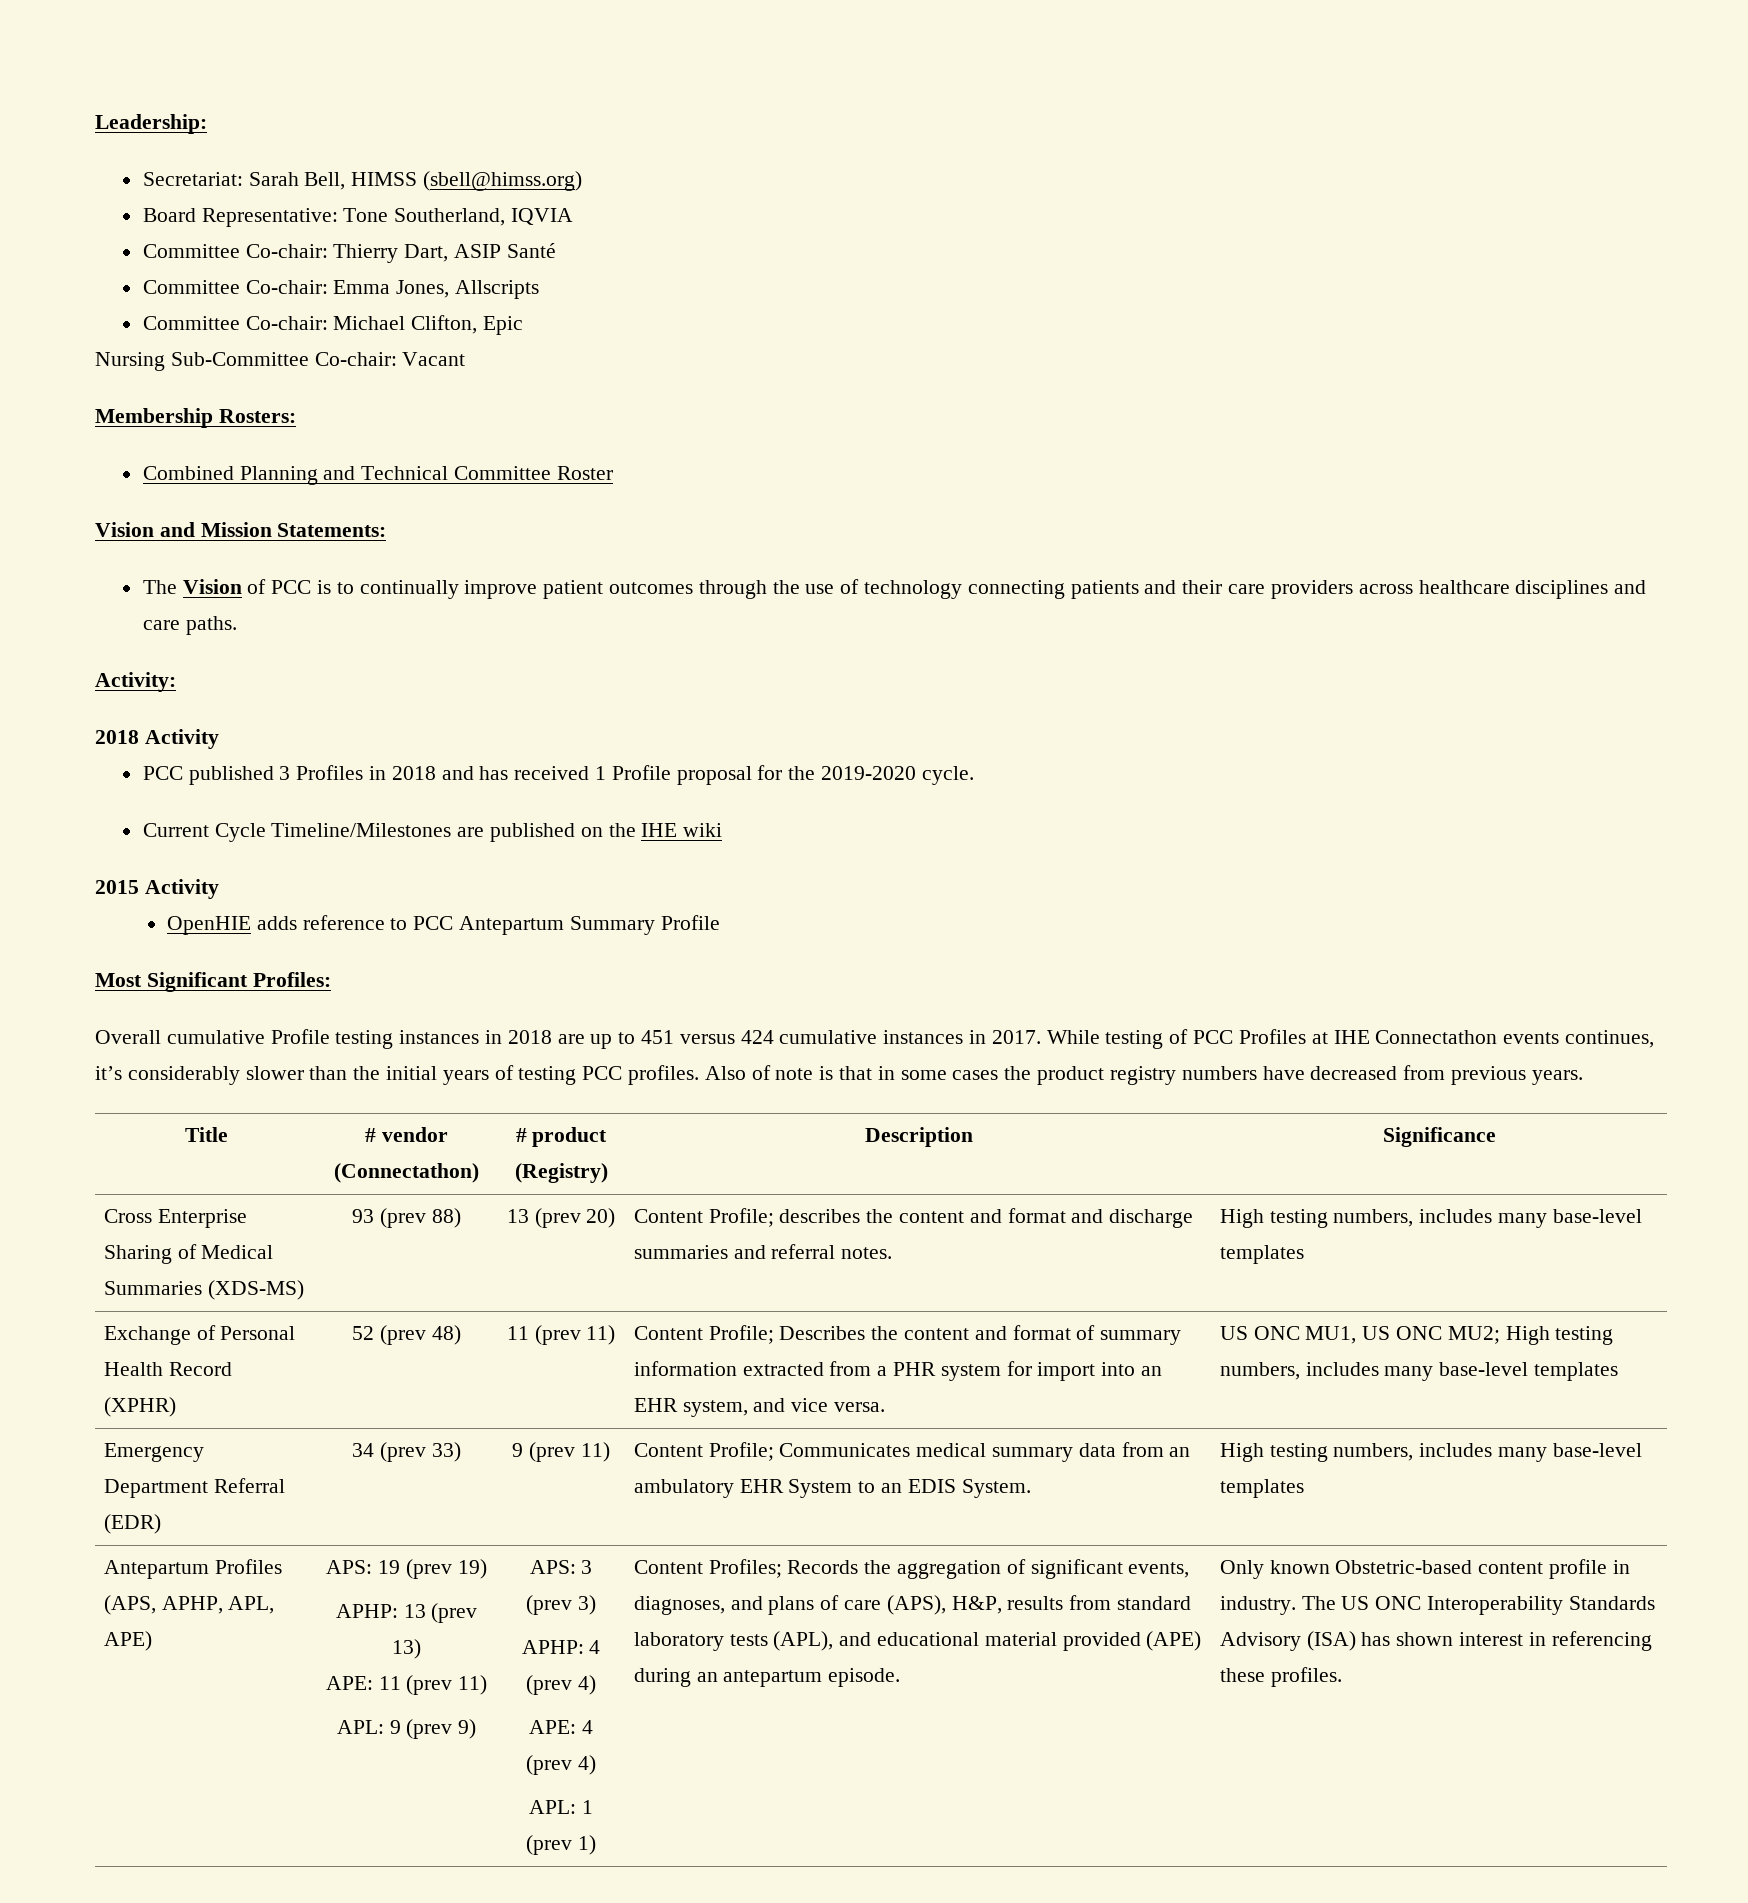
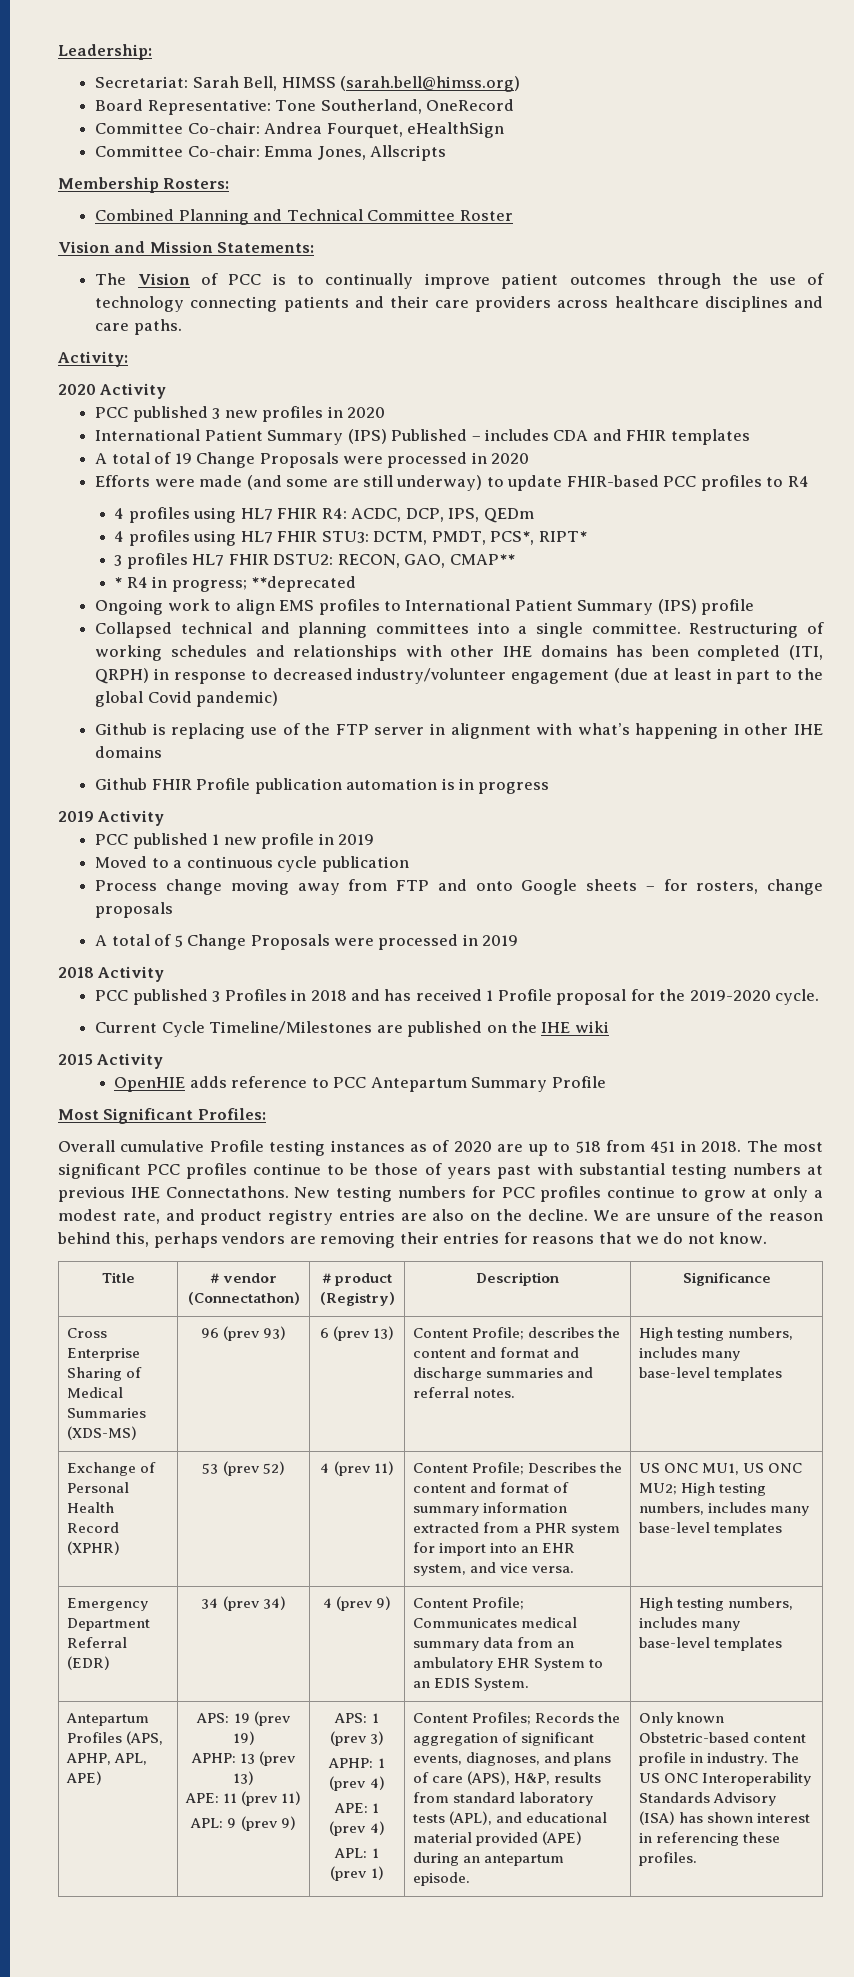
[423,171,583,191] (sbell@himss.org) -> [340,76,521,92] (sarah.bell@himss.org)
[511,208,574,225] [142,243,556,263] IQVIA // Committee Co-chair: Thierry Dart, ASIP Santé -> [426,99,515,111] [95,122,505,138] OneRecord // Committee Co-chair: Andrea Fourquet, eHealthSign
[142,315,524,335] [95,352,466,371] // Committee Co-chair: Michael Clifton, Epic // Nursing Sub-Committee Co-chair: Vacant -> (447, 153) none
(176, 682) none -> [58,383,167,399] [95,406,386,422] [95,429,750,445] [95,452,530,468] [95,475,809,491] [114,507,534,523] [114,530,587,546] [114,553,515,569] [114,576,357,592] [95,599,755,615] [95,622,825,638] [95,645,824,661] [95,668,824,684] [95,691,279,707] [95,723,823,739] [95,746,163,758] [95,778,550,794] [58,810,165,826] [95,833,375,849] [95,856,409,872] [95,879,824,895] [95,902,174,918] [95,934,519,950] // 2020 Activity // PCC published 3 new profiles in 2020 // International Patient Summary (IPS) Published – includes CDA and FHIR templates // A total of 19 Change Proposals were processed in 2020 // Efforts were made (and some are still underway) to update FHIR-based PCC profiles to R4 // 4 profiles using HL7 FHIR R4: ACDC, DCP, IPS, QEDm // 4 profiles using HL7 FHIR STU3: DCTM, PMDT, PCS*, RIPT* // 3 profiles HL7 FHIR DSTU2: RECON, GAO, CMAP** // * R4 in progress; **deprecated // Ongoing work to align EMS profiles to International Patient Summary (IPS) profile // Collapsed technical and planning committees into a single committee. Restructuring of working schedules and relationships with other IHE domains has been completed (ITI, QRPH) in response to decreased industry/volunteer engagement (due at least in part to the global Covid pandemic) // Github is replacing use of the FTP server in alignment with what’s happening in other IHE domains // Github FHIR Profile publication automation is in progress // 2019 Activity // PCC published 1 new profile in 2019 // Moved to a continuous cycle publication // Process change moving away from FTP and onto Google sheets – for rosters, change proposals // A total of 5 Change Proposals were processed in 2019
[485,1029,1654,1049] [95,1065,1583,1085] in 2018 are up to 451 versus 424 cumulative instances in 2017. While testing of PCC Profiles at IHE Connectathon events continues, it’s considerably slower than the initial years of testing PCC profiles. Also of note is that in some cases the product registry numbers have decreased from previous years. -> [410,1140,823,1156] [58,1163,823,1179] [58,1186,824,1202] [58,1209,823,1225] [57,1232,768,1248] as of 2020 are up to 518 from 451 in 2018. The most significant PCC profiles continue to be those of years past with substantial testing numbers at previous IHE Connectathons. New testing numbers for PCC profiles continue to grow at only a modest rate, and product registry entries are also on the decline. We are unsure of the reason behind this, perhaps vendors are removing their entries for reasons that we do not know.
[352,1208,461,1228] [506,1208,616,1228] 93 (prev 88) | 13 (prev 20) -> [200,1326,287,1341] [319,1326,395,1341] 96 (prev 93) | 6 (prev 13)
[352,1325,461,1345] [506,1326,529,1340] 52 (prev 48) | 11 -> [202,1461,285,1476] [320,1463,330,1473] 53 (prev 52) | 4
[431,1442,461,1462] [512,1442,610,1462] 33) | 9 (prev 11) -> [262,1596,286,1610] [322,1596,392,1611] 34) | 4 (prev 9)
[581,1560,593,1574] 3 -> [371,1713,379,1723] 1
[589,1640,601,1654] 4 -> [377,1758,385,1768] 1
[581,1720,593,1734] 4 -> [372,1803,380,1813] 1

